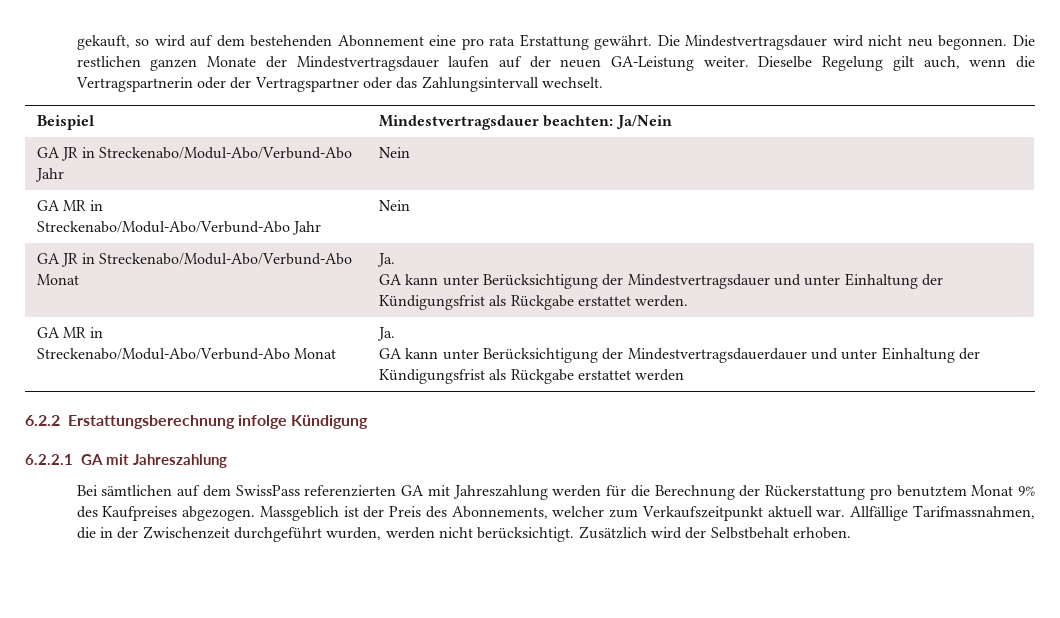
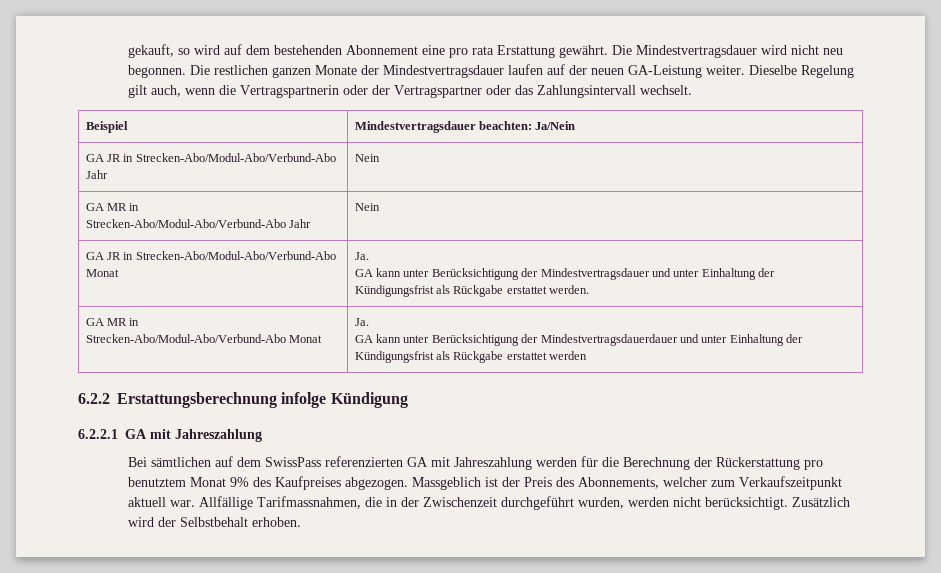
[99,147,353,159] Streckenabo/Modul-Abo/Verbund-Abo -> [135,153,336,162] Strecken-Abo/Modul-Abo/Verbund-Abo
[37,221,291,233] Streckenabo/Modul-Abo/Verbund-Abo -> [85,219,286,228] Strecken-Abo/Modul-Abo/Verbund-Abo
[99,253,353,265] Streckenabo/Modul-Abo/Verbund-Abo -> [135,251,336,260] Strecken-Abo/Modul-Abo/Verbund-Abo
[37,348,291,360] Streckenabo/Modul-Abo/Verbund-Abo -> [85,334,286,343] Strecken-Abo/Modul-Abo/Verbund-Abo

